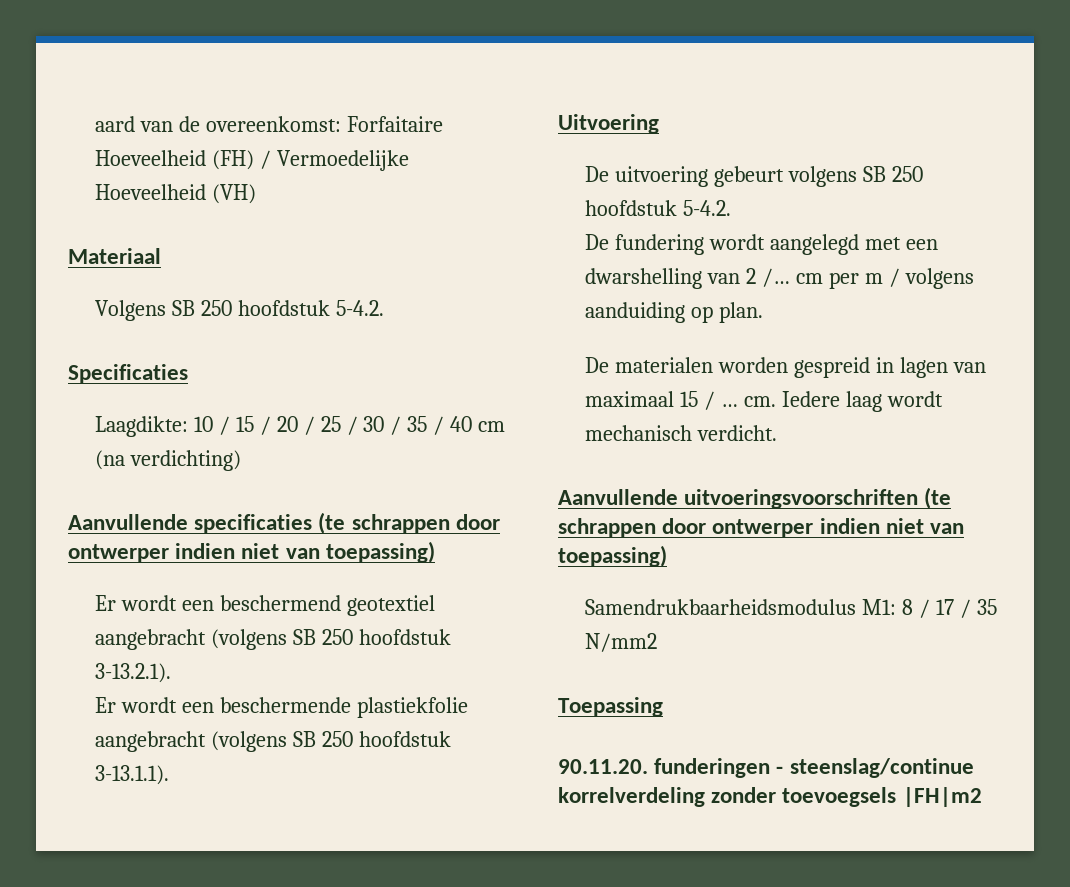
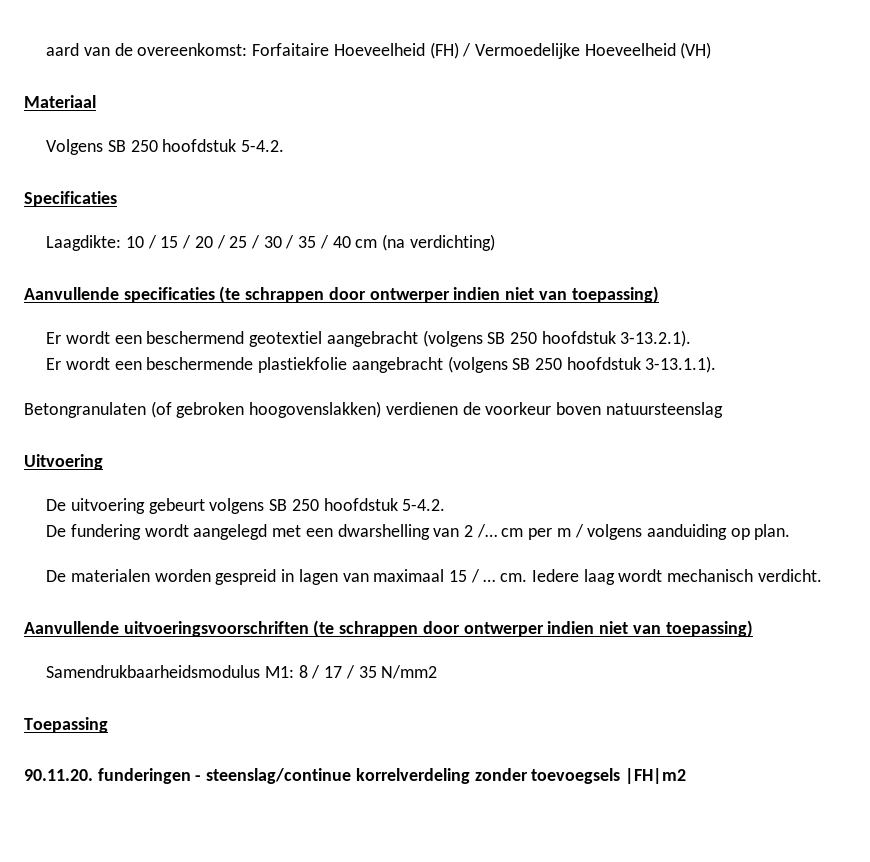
(169, 775) none -> [24,401,723,418] // Betongranulaten (of gebroken hoogovenslakken) verdienen de voorkeur boven natuursteenslag

